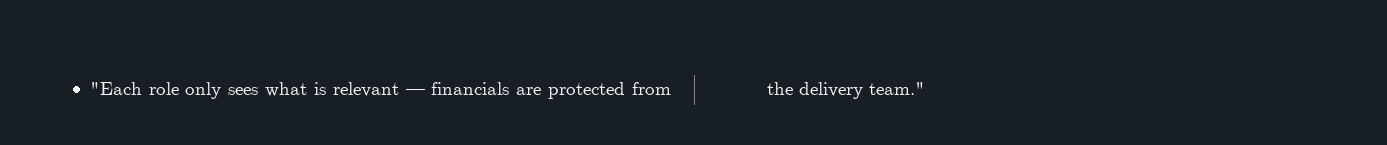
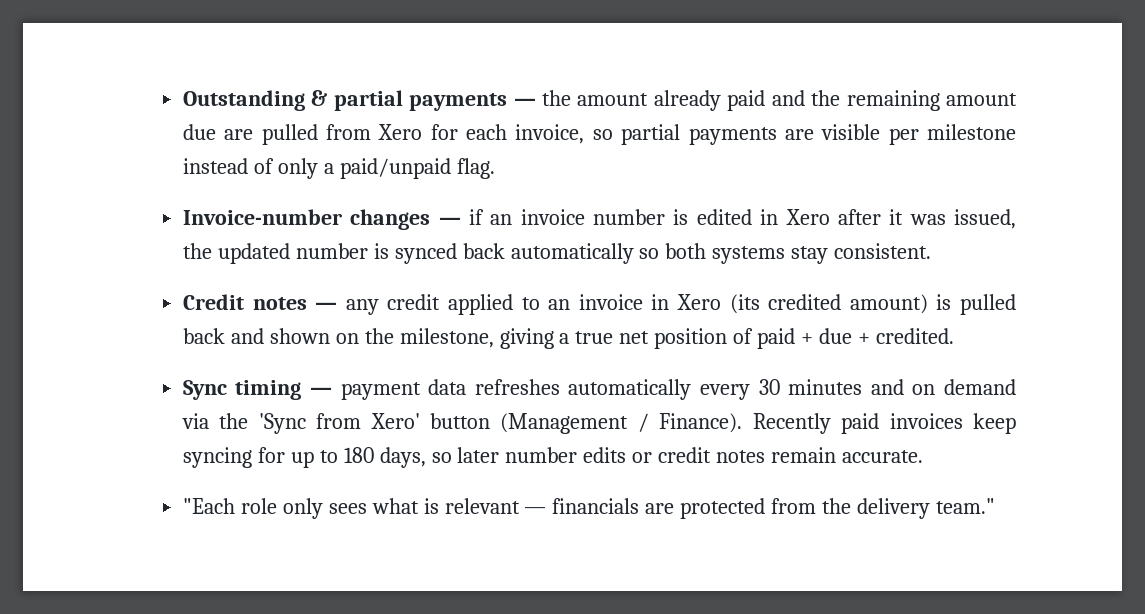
(89, 88) none -> [182,90,1017,111] [182,124,1016,145] [182,158,495,179] [182,209,1016,230] [182,243,932,264] [182,294,1017,315] [182,328,954,349] [182,379,1016,400] [181,413,1016,434] [182,447,924,468] Outstanding & partial payments — the amount already paid and the remaining amount due are pulled from Xero for each invoice, so partial payments are visible per milestone instead of only a paid/unpaid flag. // Invoice-number changes — if an invoice number is edited in Xero after it was issued, the updated number is synced back automatically so both systems stay consistent. // Credit notes — any credit applied to an invoice in Xero (its credited amount) is pulled back and shown on the milestone, giving a true net position of paid + due + credited. // Sync timing — payment data refreshes automatically every 30 minutes and on demand via the 'Sync from Xero' button (Management / Finance). Recently paid invoices keep syncing for up to 180 days, so later number edits or credit notes remain accurate. //

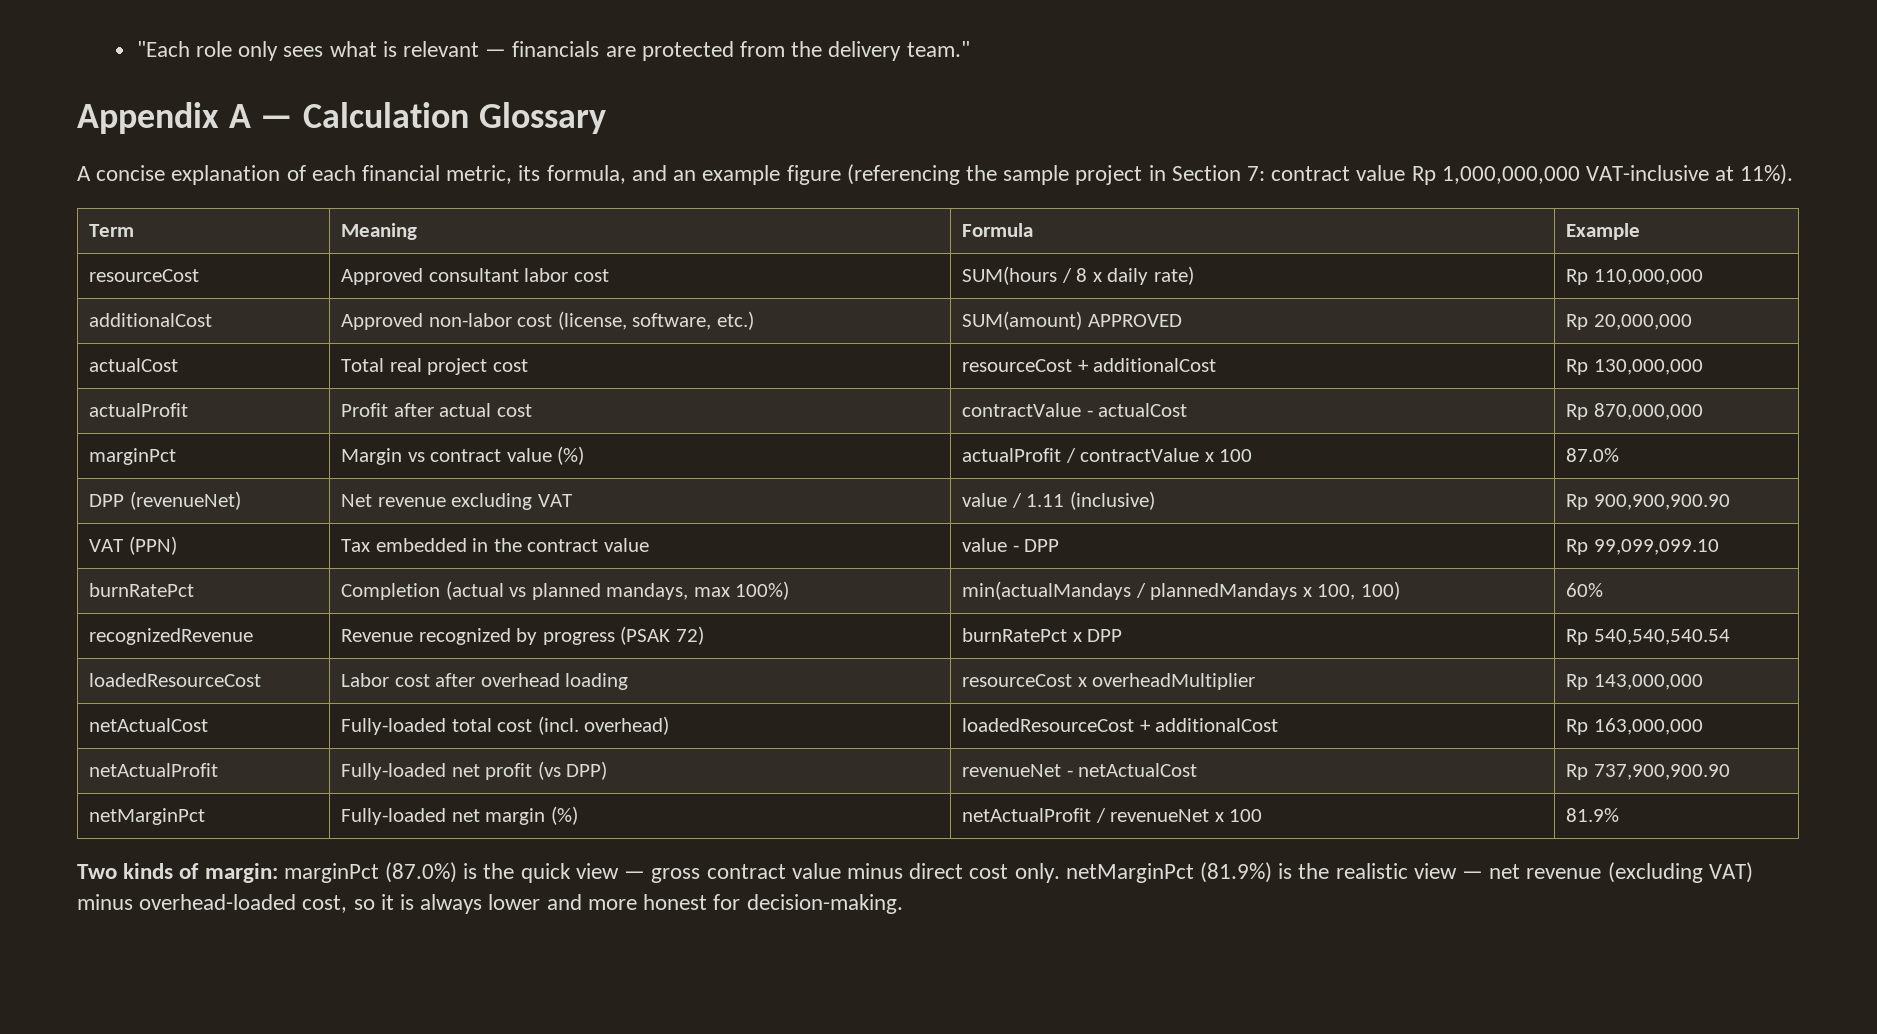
[182,90,1017,111] [182,124,1016,145] [182,158,495,179] [182,209,1016,230] [182,243,932,264] [182,294,1017,315] [182,328,954,349] [182,379,1016,400] [181,413,1016,434] [182,447,924,468] Outstanding & partial payments — the amount already paid and the remaining amount due are pulled from Xero for each invoice, so partial payments are visible per milestone instead of only a paid/unpaid flag. // Invoice-number changes — if an invoice number is edited in Xero after it was issued, the updated number is synced back automatically so both systems stay consistent. // Credit notes — any credit applied to an invoice in Xero (its credited amount) is pulled back and shown on the milestone, giving a true net position of paid + due + credited. // Sync timing — payment data refreshes automatically every 30 minutes and on demand via the 'Sync from Xero' button (Management / Finance). Recently paid invoices keep syncing for up to 180 days, so later number edits or credit notes remain accurate. // -> (136, 49) none
(996, 506) none -> [77,102,606,134] [77,164,1794,185] [89,224,135,237] [341,223,418,240] [962,223,1034,237] [1566,223,1641,240] [89,269,200,282] [341,268,609,285] [962,266,1194,285] [1566,269,1703,285] [89,313,213,327] [341,311,754,330] [962,311,1182,330] [1566,314,1692,330] [89,358,179,372] [341,358,528,375] [962,358,1217,372] [1566,359,1703,375] [89,403,189,417] [341,403,532,417] [962,403,1188,417] [1566,403,1703,420] [89,448,177,465] [341,446,585,465] [962,448,1253,463] [1566,448,1620,462] [89,491,241,510] [341,493,572,510] [962,491,1155,510] [1566,494,1730,510] [89,536,177,555] [341,538,649,552] [962,538,1060,552] [1566,539,1719,555] [89,583,195,597] [341,581,790,600] [962,581,1400,600] [1566,583,1604,597] [89,628,254,645] [341,626,704,645] [962,628,1123,642] [1566,629,1730,645] [89,673,262,687] [341,673,629,690] [962,673,1256,690] [1566,674,1703,690] [89,718,209,732] [341,716,670,735] [962,718,1279,732] [1566,718,1703,735] [89,763,219,777] [341,761,608,780] [962,763,1198,777] [1566,764,1730,780] [89,808,206,825] [341,806,578,825] [962,808,1263,823] [1566,808,1620,822] [77,862,1753,883] [77,894,903,914] // Appendix A — Calculation Glossary // A concise explanation of each financial metric, its formula, and an example figure (referencing the sample project in Section 7: contract value Rp 1,000,000,000 VAT-inclusive at 11%). // Term | Meaning | Formula | Example // resourceCost | Approved consultant labor cost | SUM(hours / 8 x daily rate) | Rp 110,000,000 // additionalCost | Approved non-labor cost (license, software, etc.) | SUM(amount) APPROVED | Rp 20,000,000 // actualCost | Total real project cost | resourceCost + additionalCost | Rp 130,000,000 // actualProfit | Profit after actual cost | contractValue - actualCost | Rp 870,000,000 // marginPct | Margin vs contract value (%) | actualProfit / contractValue x 100 | 87.0% // DPP (revenueNet) | Net revenue excluding VAT | value / 1.11 (inclusive) | Rp 900,900,900.90 // VAT (PPN) | Tax embedded in the contract value | value - DPP | Rp 99,099,099.10 // burnRatePct | Completion (actual vs planned mandays, max 100%) | min(actualMandays / plannedMandays x 100, 100) | 60% // recognizedRevenue | Revenue recognized by progress (PSAK 72) | burnRatePct x DPP | Rp 540,540,540.54 // loadedResourceCost | Labor cost after overhead loading | resourceCost x overheadMultiplier | Rp 143,000,000 // netActualCost | Fully-loaded total cost (incl. overhead) | loadedResourceCost + additionalCost | Rp 163,000,000 // netActualProfit | Fully-loaded net profit (vs DPP) | revenueNet - netActualCost | Rp 737,900,900.90 // netMarginPct | Fully-loaded net margin (%) | netActualProfit / revenueNet x 100 | 81.9% // Two kinds of margin: marginPct (87.0%) is the quick view — gross contract value minus direct cost only. netMarginPct (81.9%) is the realistic view — net revenue (excluding VAT) minus overhead-loaded cost, so it is always lower and more honest for decision-making.

